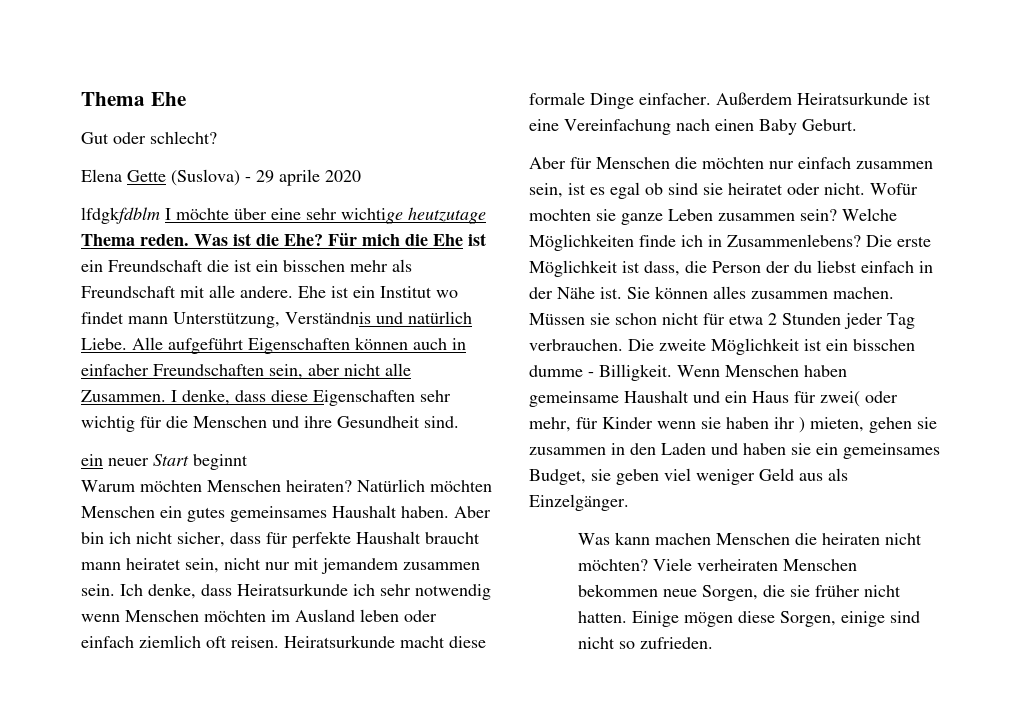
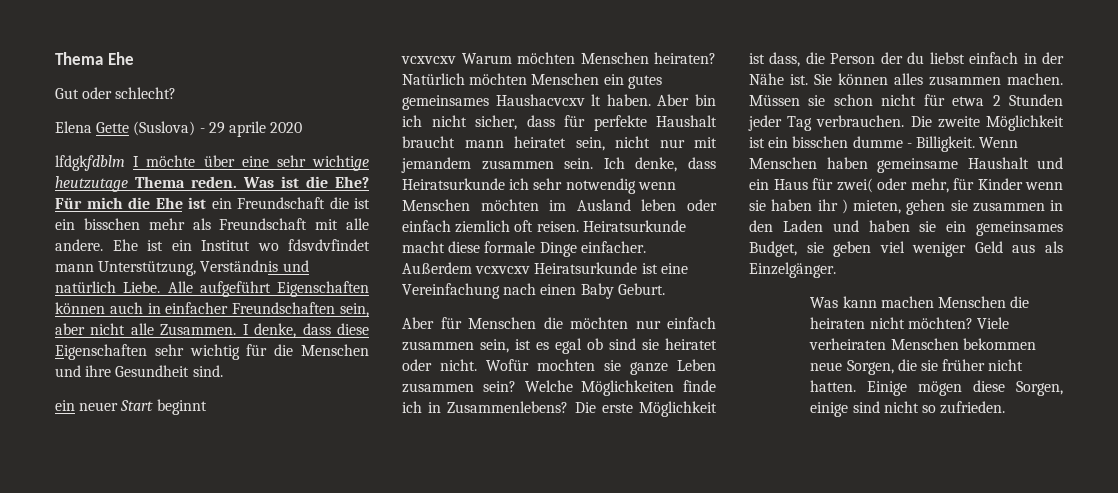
[81,312,124,324] findet -> [288,239,370,251] fdsvdvfindet
(248, 462) none -> [401,56,456,64] vcxvcxv
[332,505,397,518] Haushalt -> [495,94,602,106] Haushacvcxv lt
(792, 98) none -> [475,266,531,274] vcxvcxv

